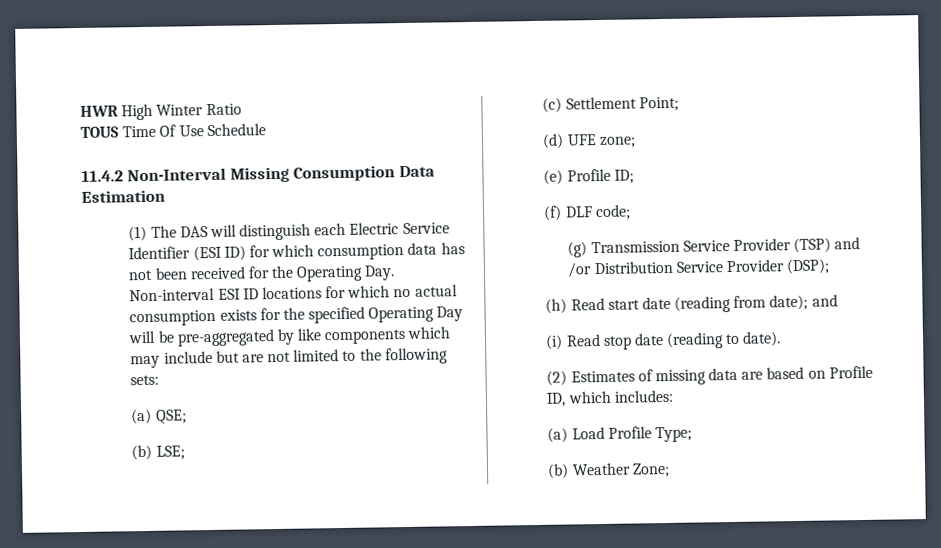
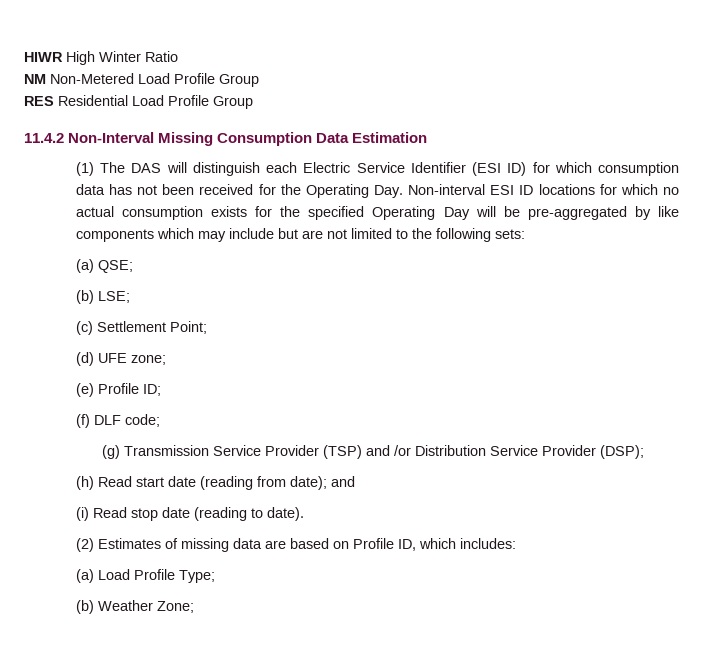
[80,105,119,117] HWR -> [24,52,63,62] HIWR
[80,123,266,138] TOUS Time Of Use Schedule -> [24,73,259,87] [24,95,253,109] NM Non-Metered Load Profile Group // RES Residential Load Profile Group

